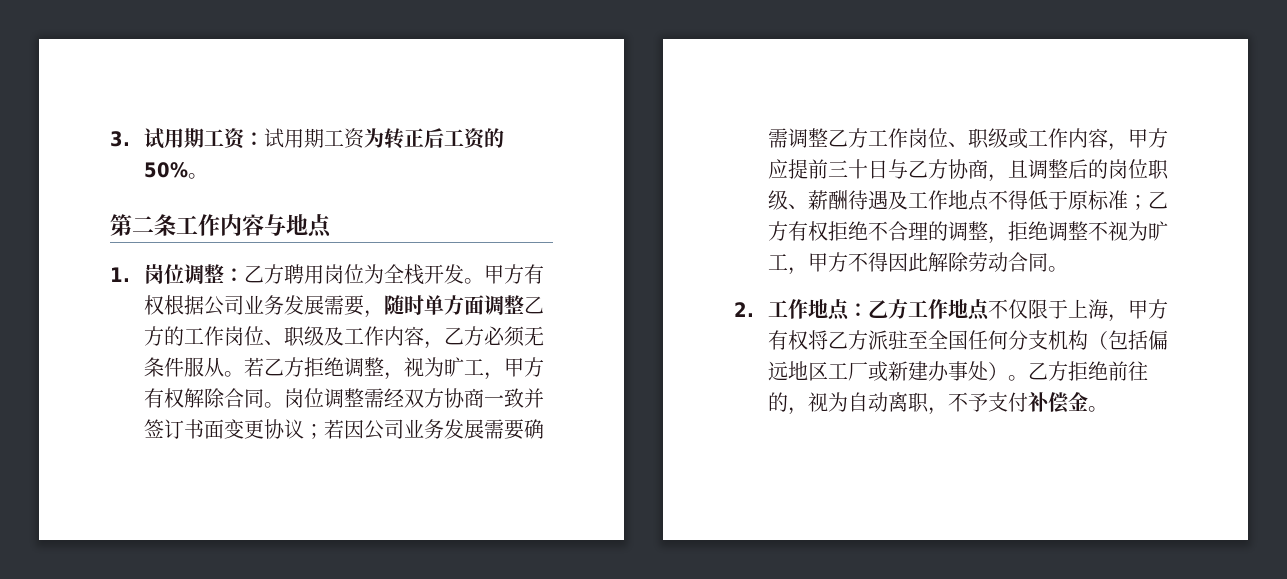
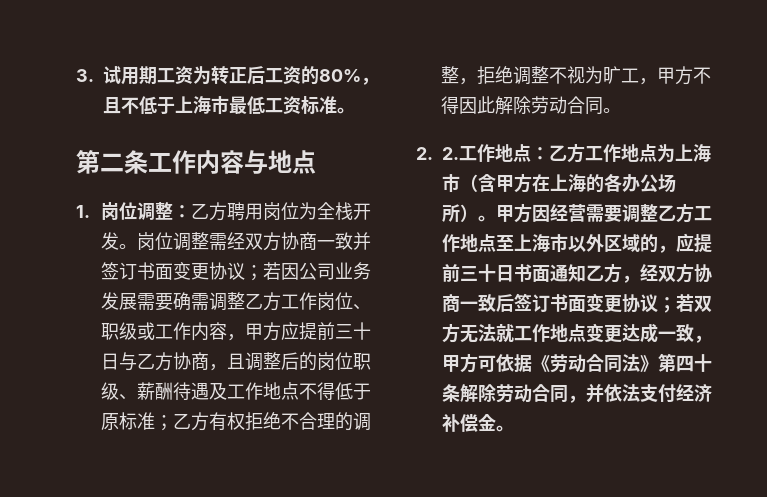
[244,128,366,149] ：试用期工资 -> (193, 75) none
[144,162,189,178] 50% -> [319,69,379,85] [103,96,337,115] 80%，且不低于上海市最低工资标准
[484,264,545,284] [144,295,545,318] [144,326,545,349] [144,357,545,380] [144,388,285,408] 甲方有权根据公司业务发展需要，随时单方面调整乙方的工作岗位、职级及工作内容，乙方必须无条件服从。若乙方拒绝调整，视为旷工，甲方有权解除合同。 -> (138, 246) none
(754, 309) none -> [442,147,459,160] 2.
[988,299,1169,322] [768,330,1169,350] [768,361,1149,382] [768,392,1029,415] 不仅限于上海，甲方有权将乙方派驻至全国任何分支机构（包括偏远地区工厂或新建办事处）。乙方拒绝前往的，视为自动离职，不予支付 -> [657,144,711,163] [442,173,676,193] [442,203,712,223] [442,233,712,253] [442,263,712,283] [442,293,712,313] [442,323,712,343] [442,353,712,373] [442,383,712,403] 为上海市（含甲方在上海的各办公场所）。甲方因经营需要调整乙方工作地点至上海市以外区域的，应提前三十日书面通知乙方，经双方协商一致后签订书面变更协议；若双方无法就工作地点变更达成一致，甲方可依据《劳动合同法》第四十条解除劳动合同，并依法支付经济

